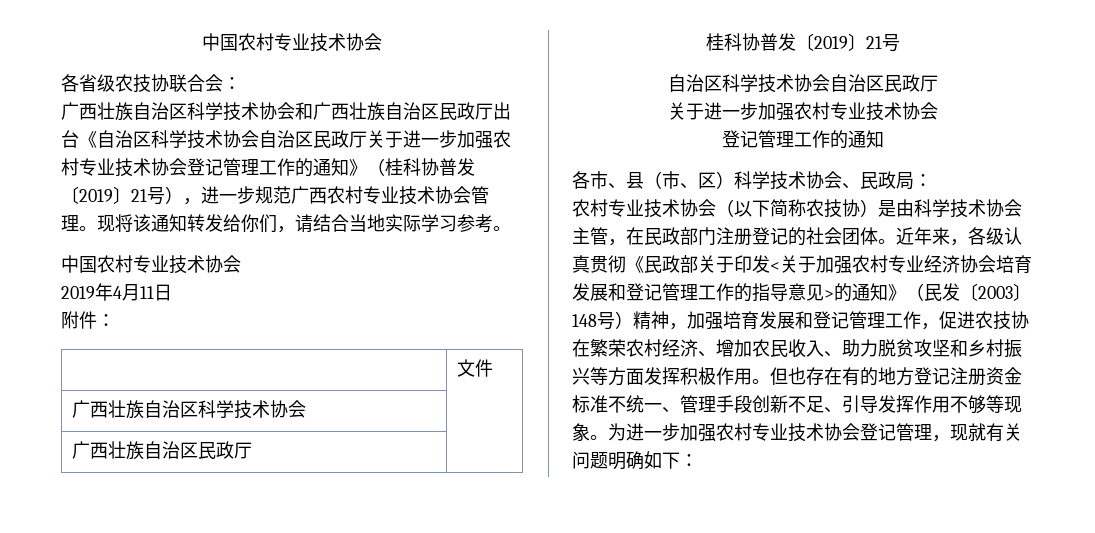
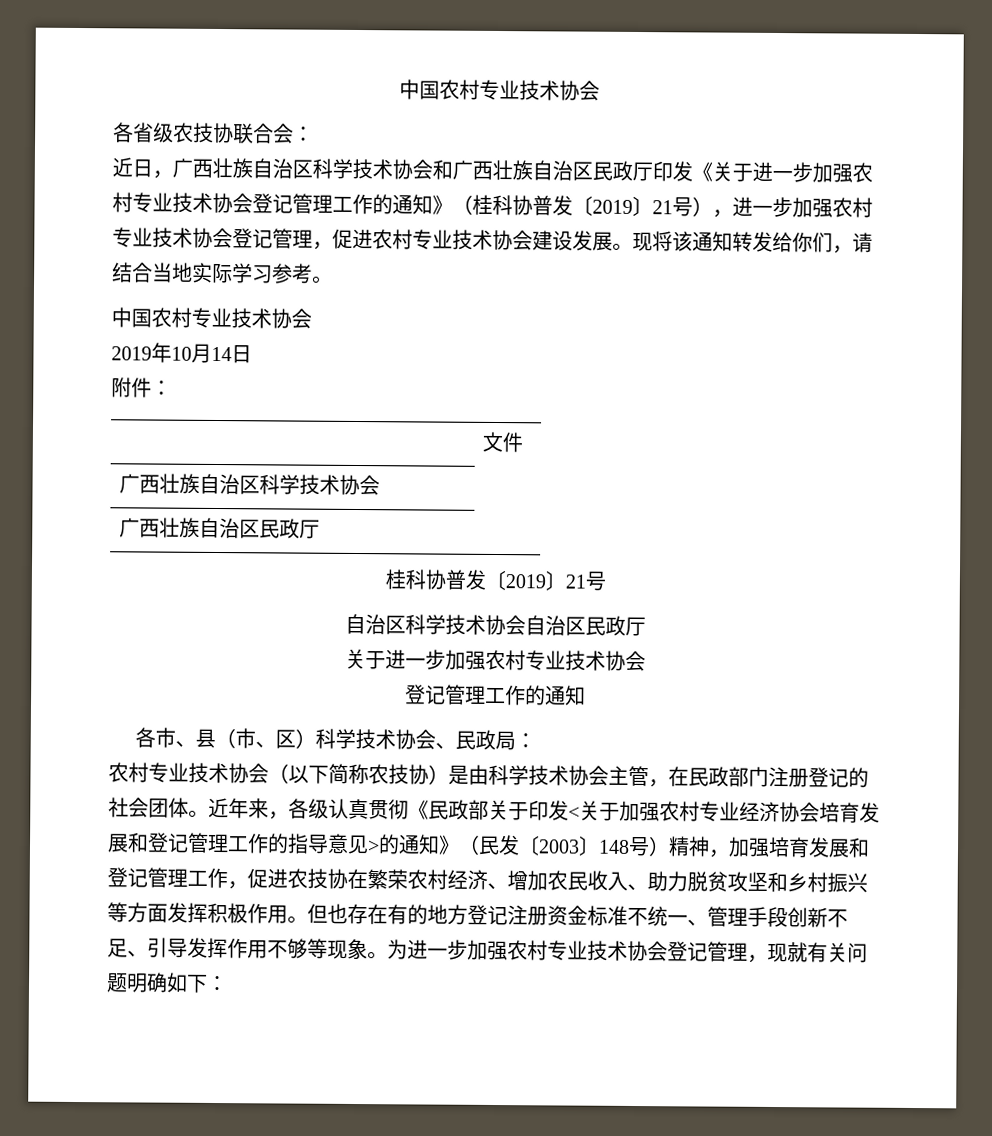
(241, 83) none -> [112,157,173,179] 近日，
[493,102,511,120] [61,130,367,149] 出台《自治区科学技术协会自治区民政厅 -> [652,161,713,182] 印发《
[255,186,489,205] [61,215,79,231] 规范广西农村专业技术协会管理 -> [792,197,873,218] [112,227,613,251] 加强农村专业技术协会登记管理，促进农村专业技术协会建设发展
[113,284,154,301] 4月11 -> [171,343,232,363] 10月14

